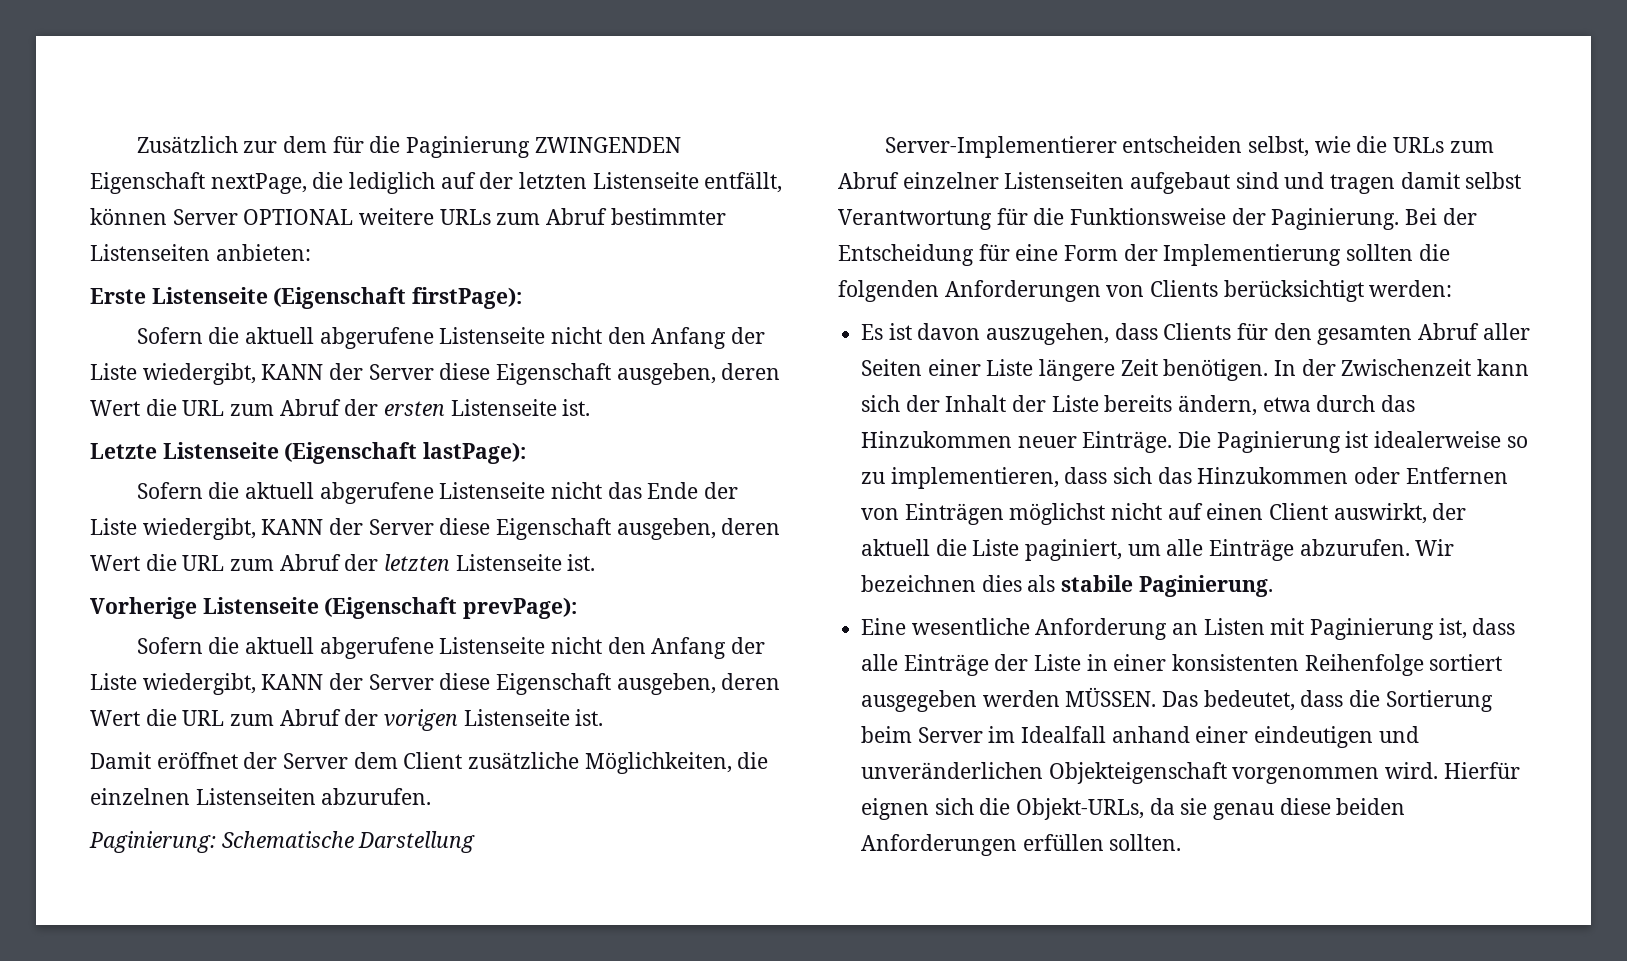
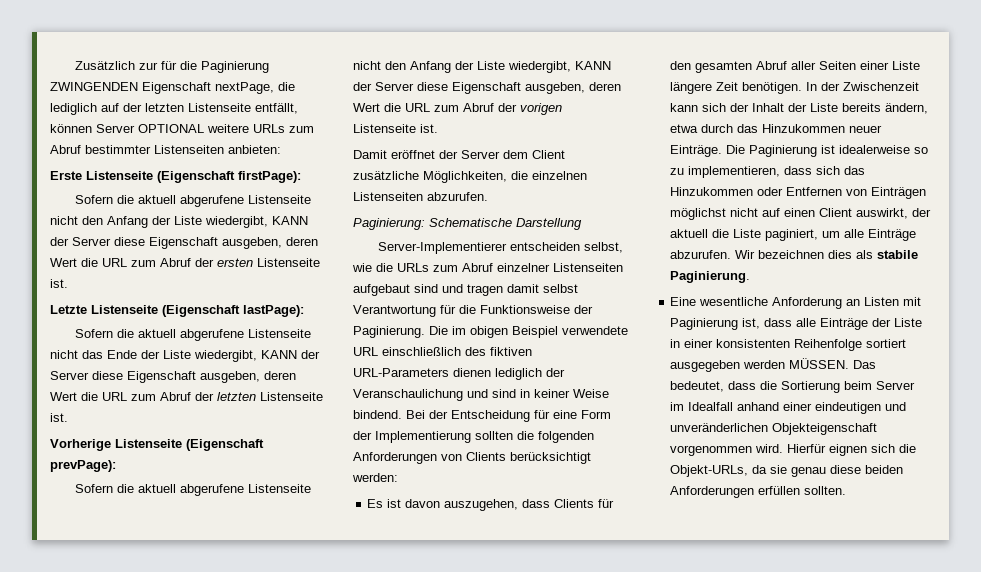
[282,136,327,153] dem -> (158, 66) none
(1400, 219) none -> [429,326,628,338] [353,347,532,356] [353,368,565,380] [353,389,609,401] [353,410,402,419] Die im obigen Beispiel verwendete URL einschließlich des fiktiven URL-Parameters dienen lediglich der Veranschaulichung und sind in keiner Weise bindend.

